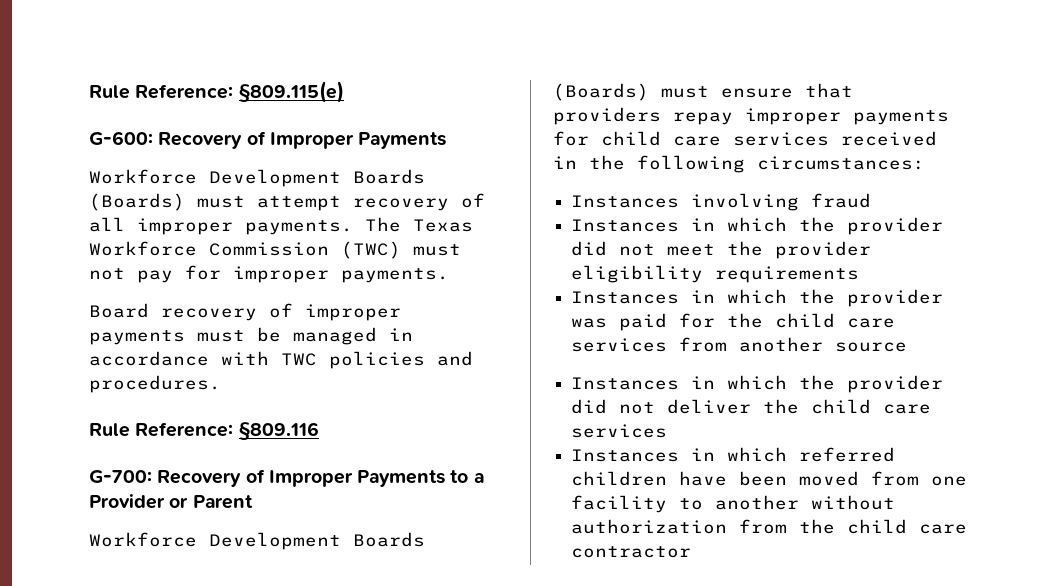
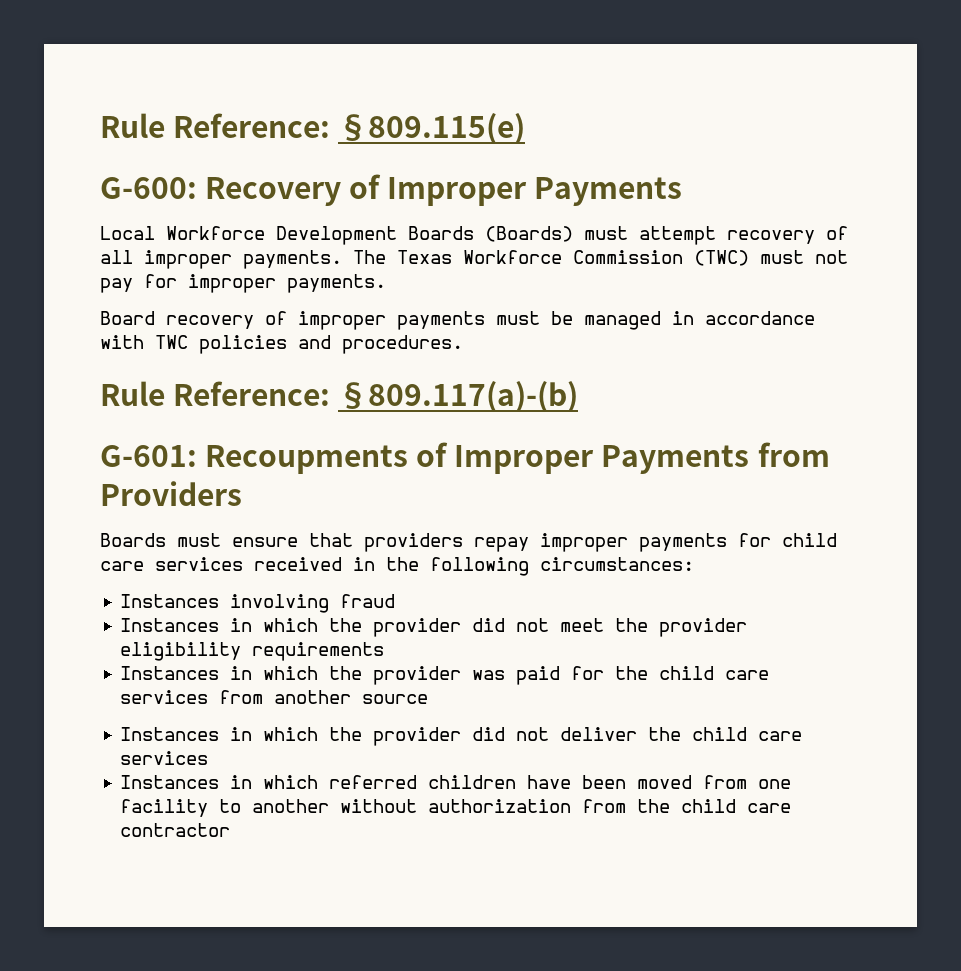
(447, 140) none -> [100,226,155,240] Local
[238,422,319,440] [89,469,484,487] [89,494,253,509] [89,532,425,550] [553,83,649,101] §809.116 // G-700: Recovery of Improper Payments to a Provider or Parent // Workforce Development Boards (Boards) -> [338,381,579,413] [100,442,830,474] [100,481,242,506] [100,533,166,547] §809.117(a)-(b) // G-601: Recoupments of Improper Payments from Providers // Boards

